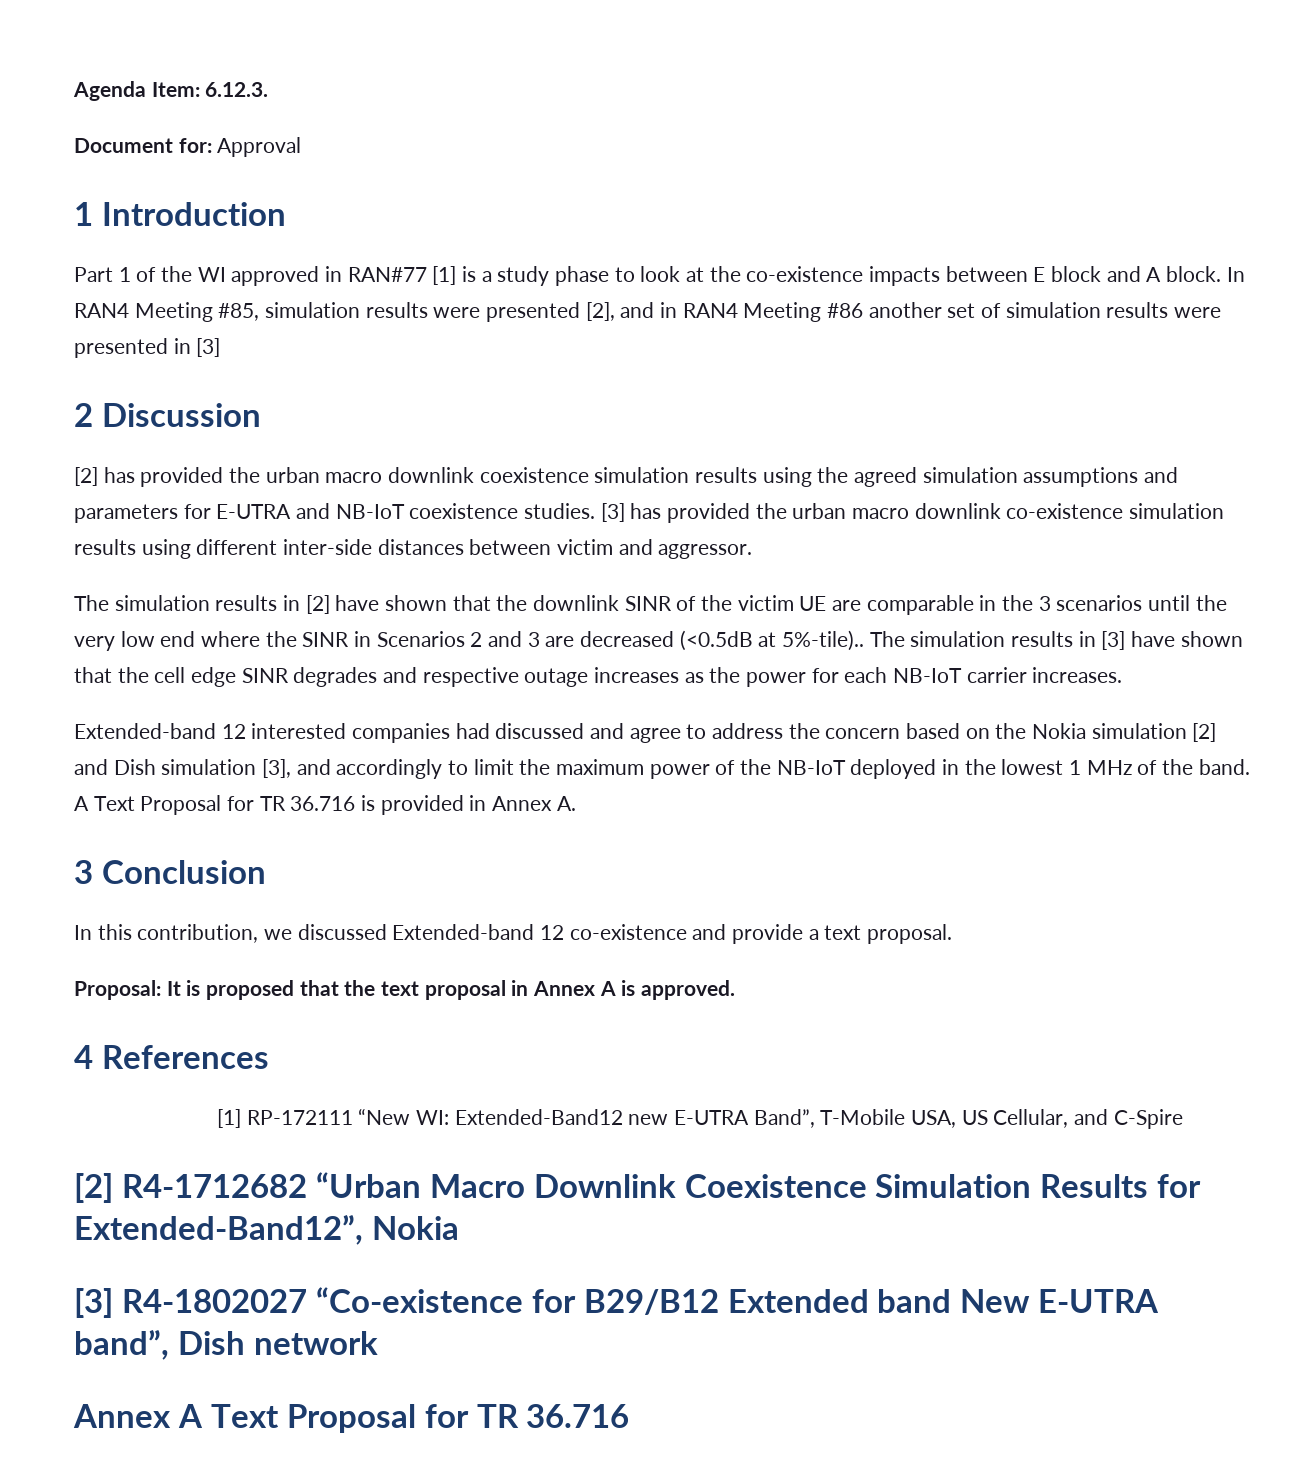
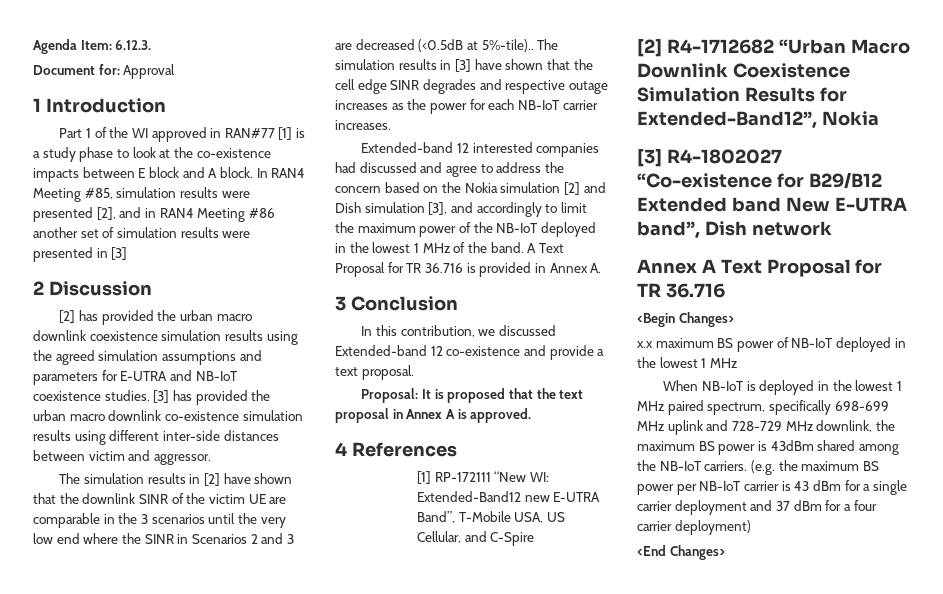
(630, 1416) none -> [637,312,734,327] [637,337,906,352] [637,357,738,368] [663,380,902,395] [637,400,889,415] [637,420,895,435] [637,440,899,455] [637,460,879,475] [637,480,907,495] [637,500,877,515] [637,520,751,535] [637,545,725,560] // <Begin Changes> // x.x maximum BS power of NB-IoT deployed in the lowest 1 MHz // When NB-IoT is deployed in the lowest 1 MHz paired spectrum, specifically 698-699 MHz uplink and 728-729 MHz downlink, the maximum BS power is 43dBm shared among the NB-IoT carriers. (e.g. the maximum BS power per NB-IoT carrier is 43 dBm for a single carrier deployment and 37 dBm for a four carrier deployment) // <End Changes>

